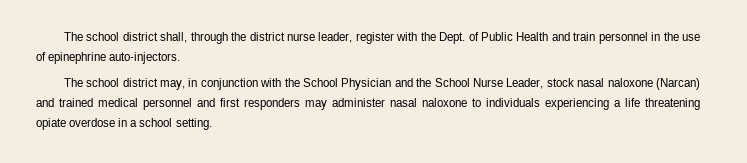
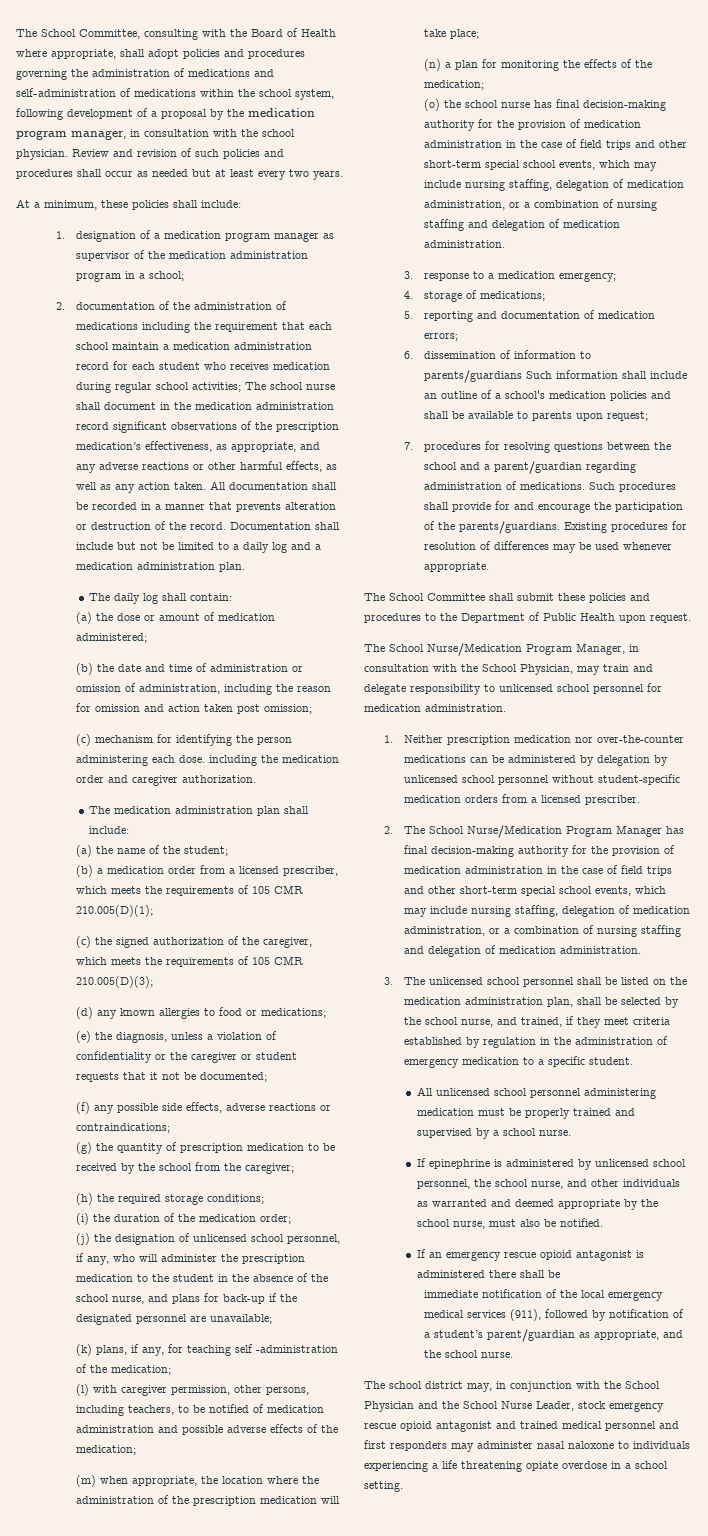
[63,32,701,44] [36,52,181,64] The school district shall, through the district nurse leader, register with the Dept. of Public Health and train personnel in the use of epinephrine auto-injectors. -> [16,28,336,40] [16,49,305,59] [16,68,274,80] [16,88,334,100] [16,108,315,120] [16,129,295,140] [16,148,284,160] [16,169,343,180] [16,199,241,210] [56,230,335,242] [76,250,309,261] [76,271,185,282] [56,301,288,310] [76,322,333,333] [76,342,313,350] [76,361,331,370] [76,382,336,393] [76,402,335,410] [76,421,340,433] [76,441,321,452] [76,461,338,473] [76,481,338,493] [76,502,337,512] [76,521,341,530] [76,542,322,553] [76,562,246,572] [88,593,232,604] [76,612,276,624] [76,633,148,643] [76,663,304,675] [76,683,332,695] [76,703,313,714] [76,734,293,746] [76,755,340,766] [76,775,257,786] [88,806,309,816] [88,826,129,834] [76,845,229,857] [76,865,339,877] [76,885,304,896] [76,905,154,917] [76,936,313,948] [76,956,304,967] [76,976,154,988] [76,1007,327,1019] [76,1031,278,1043] [76,1051,298,1063] [76,1072,268,1082] [76,1102,332,1114] [76,1123,171,1133] [76,1142,336,1154] [76,1162,295,1174] [76,1193,265,1205] [76,1213,292,1225] [76,1233,341,1245] [76,1253,306,1265] [76,1273,329,1282] [76,1293,298,1304] [76,1314,273,1325] [76,1344,339,1356] [76,1364,172,1375] [76,1384,310,1396] [76,1404,325,1416] [76,1424,339,1435] [76,1445,137,1455] [76,1475,320,1487] [76,1495,341,1506] [424,29,480,39] [424,59,653,71] [424,80,485,90] [424,99,667,111] [424,119,642,131] [424,139,688,150] [424,160,658,171] [424,179,685,191] [424,199,658,211] [424,219,621,231] [424,240,506,248] [404,271,617,282] [404,290,546,302] [404,310,656,322] [424,333,459,341] [404,350,592,359] [424,370,688,383] [424,390,672,401] [424,411,649,421] [404,441,672,453] [424,461,637,474] [424,481,677,492] [424,501,684,513] [424,521,688,534] [424,541,673,553] [424,562,490,572] [364,593,650,603] [364,612,691,623] [364,643,639,656] [364,664,653,675] [364,683,662,695] [364,704,506,712] [384,735,685,745] [404,755,669,766] [404,774,681,785] [404,794,641,805] [384,825,685,838] [404,845,676,857] [404,865,673,876] [404,886,667,896] [404,905,691,917] [404,925,682,937] [404,945,642,957] [384,977,688,987] [404,997,680,1008] [404,1016,671,1028] [404,1036,669,1048] [404,1056,634,1068] [416,1087,656,1099] [416,1108,635,1119] [416,1128,571,1139] [416,1158,686,1170] [416,1179,680,1189] [416,1199,658,1210] [416,1218,603,1229] [416,1249,644,1261] [416,1270,560,1278] [424,1289,664,1301] [424,1309,685,1321] [424,1329,684,1342] [424,1350,514,1358] The School Committee, consulting with the Board of Health where appropriate, shall adopt policies and procedures governing the administration of medications and self-administration of medications within the school system, following development of a proposal by the medication program manager, in consultation with the school physician. Review and revision of such policies and procedures shall occur as needed but at least every two years. // At a minimum, these policies shall include: // 1. designation of a medication program manager as supervisor of the medication administration program in a school; // 2. documentation of the administration of medications including the requirement that each school maintain a medication administration record for each student who receives medication during regular school activities; The school nurse shall document in the medication administration record significant observations of the prescription medication’s effectiveness, as appropriate, and any adverse reactions or other harmful effects, as well as any action taken. All documentation shall be recorded in a manner that prevents alteration or destruction of the record. Documentation shall include but not be limited to a daily log and a medication administration plan. // The daily log shall contain: // (a) the dose or amount of medication administered; // (b) the date and time of administration or omission of administration, including the reason for omission and action taken post omission; // (c) mechanism for identifying the person administering each dose. including the medication order and caregiver authorization. // The medication administration plan shall include: // (a) the name of the student; // (b) a medication order from a licensed prescriber, which meets the requirements of 105 CMR 210.005(D)(1); // (c) the signed authorization of the caregiver, which meets the requirements of 105 CMR 210.005(D)(3); // (d) any known allergies to food or medications; // (e) the diagnosis, unless a violation of confidentiality or the caregiver or student requests that it not be documented; // (f) any possible side effects, adverse reactions or contraindications; // (g) the quantity of prescription medication to be received by the school from the caregiver; // (h) the required storage conditions; // (i) the duration of the medication order; // (j) the designation of unlicensed school personnel, if any, who will administer the prescription medication to the student in the absence of the school nurse, and plans for back-up if the designated personnel are unavailable; // (k) plans, if any, for teaching self -administration of the medication; // (l) with caregiver permission, other persons, including teachers, to be notified of medication administration and possible adverse effects of the medication; // (m) when appropriate, the location where the administration of the prescription medication will take place; // (n) a plan for monitoring the effects of the medication; // (o) the school nurse has final decision-making authority for the provision of medication administration in the case of field trips and other short-term special school events, which may include nursing staffing, delegation of medication administration, or a combination of nursing staffing and delegation of medication administration. // 3. response to a medication emergency; // 4. storage of medications; // 5. reporting and documentation of medication errors; // 6. dissemination of information to parents/guardians Such information shall include an outline of a school's medication policies and shall be available to parents upon request; // 7. procedures for resolving questions between the school and a parent/guardian regarding administration of medications. Such procedures shall provide for and encourage the participation of the parents/guardians. Existing procedures for resolution of differences may be used whenever appropriate. // The School Committee shall submit these policies and procedures to the Department of Public Health upon request. // The School Nurse/Medication Program Manager, in consultation with the School Physician, may train and delegate responsibility to unlicensed school personnel for medication administration. // 1. Neither prescription medication nor over-the-counter medications can be administered by delegation by unlicensed school personnel without student-specific medication orders from a licensed prescriber. // 2. The School Nurse/Medication Program Manager has final decision-making authority for the provision of medication administration in the case of field trips and other short-term special school events, which may include nursing staffing, delegation of medication administration, or a combination of nursing staffing and delegation of medication administration. // 3. The unlicensed school personnel shall be listed on the medication administration plan, shall be selected by the school nurse, and trained, if they meet criteria established by regulation in the administration of emergency medication to a specific student. // All unlicensed school personnel administering medication must be properly trained and supervised by a school nurse. // If epinephrine is administered by unlicensed school personnel, the school nurse, and other individuals as warranted and deemed appropriate by the school nurse, must also be notified. // If an emergency rescue opioid antagonist is administered there shall be // immediate notification of the local emergency medical services (911), followed by notification of a student’s parent/guardian as appropriate, and the school nurse.
[577,78,701,90] nasal naloxone (Narcan) -> [609,1402,664,1412] [364,1421,492,1432] emergency rescue opioid antagonist

